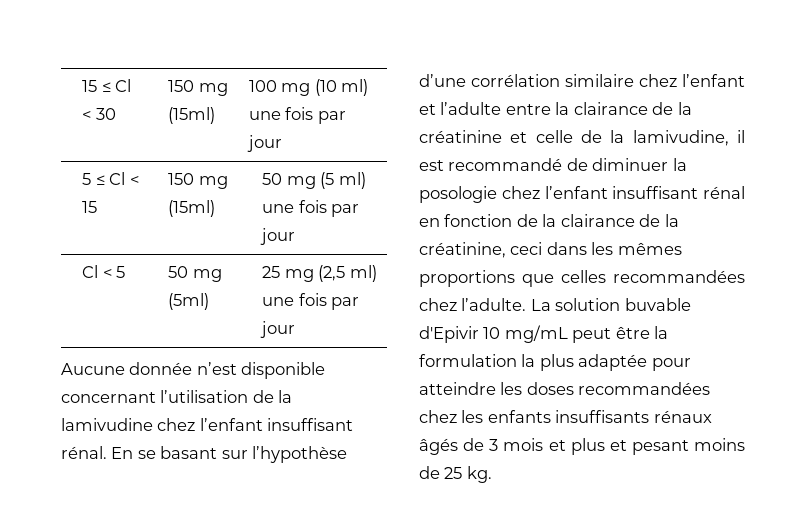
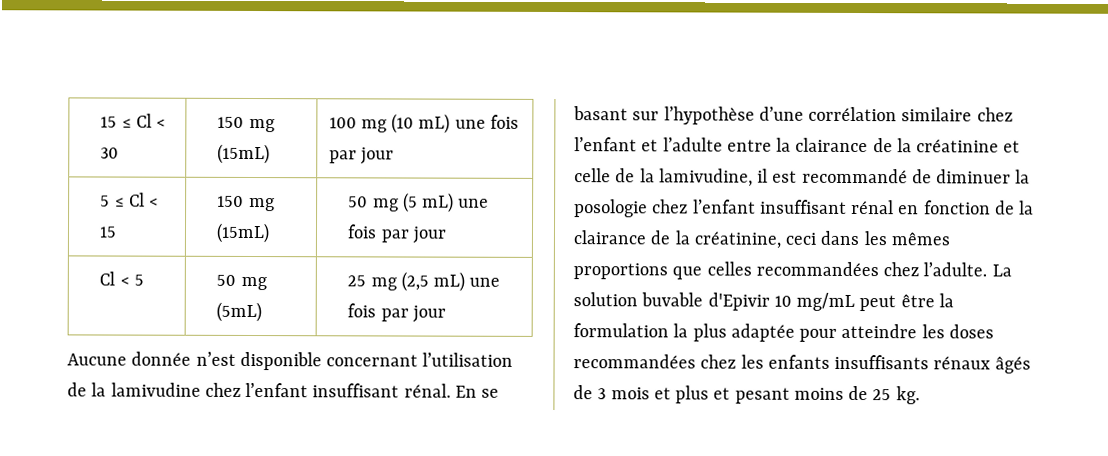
[168,107,216,124] (15ml) -> [217,143,271,165] (15mL)
[341,79,369,96] ml) -> [418,113,451,134] mL)
[168,200,216,217] (15ml) -> [216,222,271,244] (15mL)
[338,172,366,189] ml) -> [422,192,455,213] mL)
[168,293,210,310] (5ml) -> [216,301,263,323] (5mL)
[349,265,377,282] ml) -> [433,271,466,292] mL)

